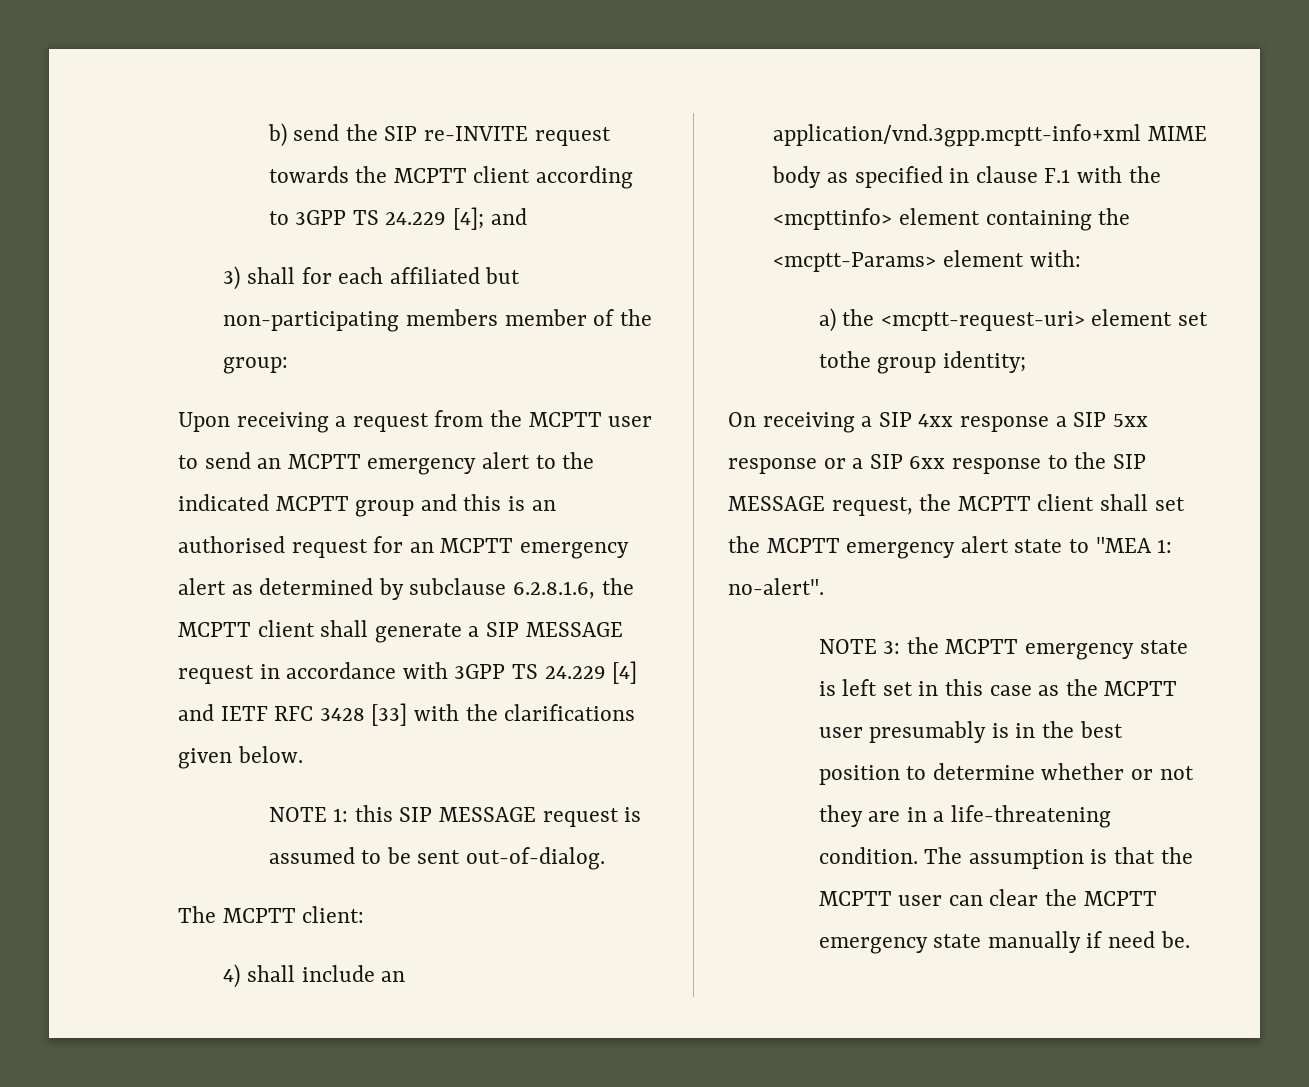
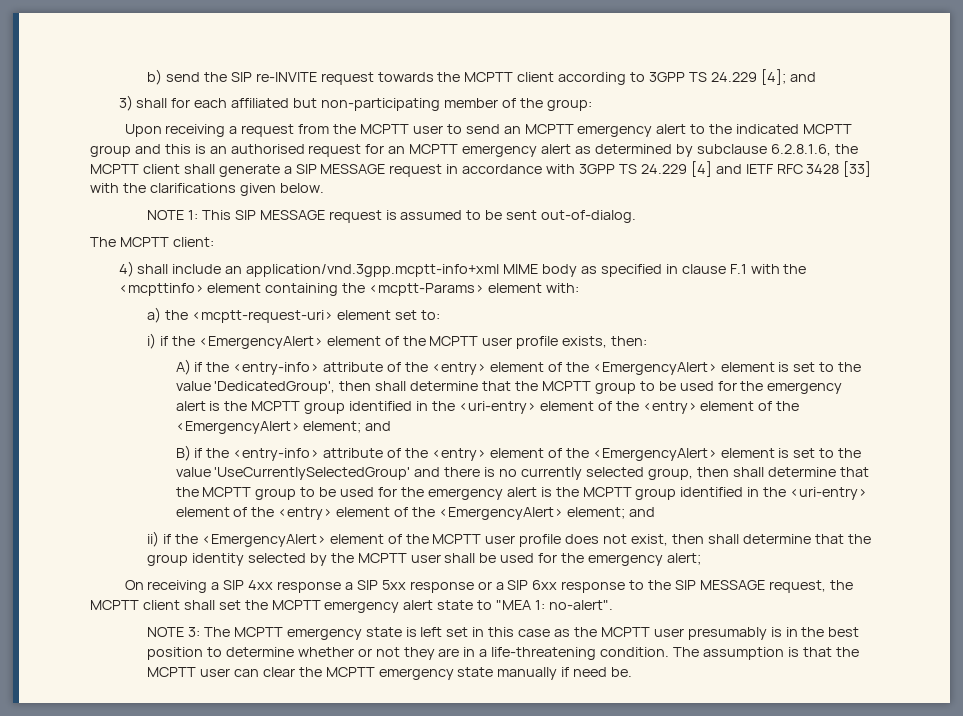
[405,309,498,326] members -> (441, 104) none
[354,805,393,822] this -> [201,210,231,220] This
[818,351,1026,374] tothe group identity; -> [420,310,440,320] [147,333,648,349] [175,359,862,375] [175,381,843,394] [175,401,800,414] [175,421,392,434] [175,445,862,461] [175,467,869,480] [175,487,868,500] [175,507,655,520] [147,531,871,547] [147,553,701,566] to: // i) if the <EmergencyAlert> element of the MCPTT user profile exists, then: // A) if the <entry-info> attribute of the <entry> element of the <EmergencyAlert> element is set to the value 'DedicatedGroup', then shall determine that the MCPTT group to be used for the emergency alert is the MCPTT group identified in the <uri-entry> element of the <entry> element of the <EmergencyAlert> element; and // B) if the <entry-info> attribute of the <entry> element of the <EmergencyAlert> element is set to the value 'UseCurrentlySelectedGroup' and there is no currently selected group, then shall determine that the MCPTT group to be used for the emergency alert is the MCPTT group identified in the <uri-entry> element of the <entry> element of the <EmergencyAlert> element; and // ii) if the <EmergencyAlert> element of the MCPTT user profile does not exist, then shall determine that the group identity selected by the MCPTT user shall be used for the emergency alert;
[906,637,939,654] the -> [203,627,230,637] The

